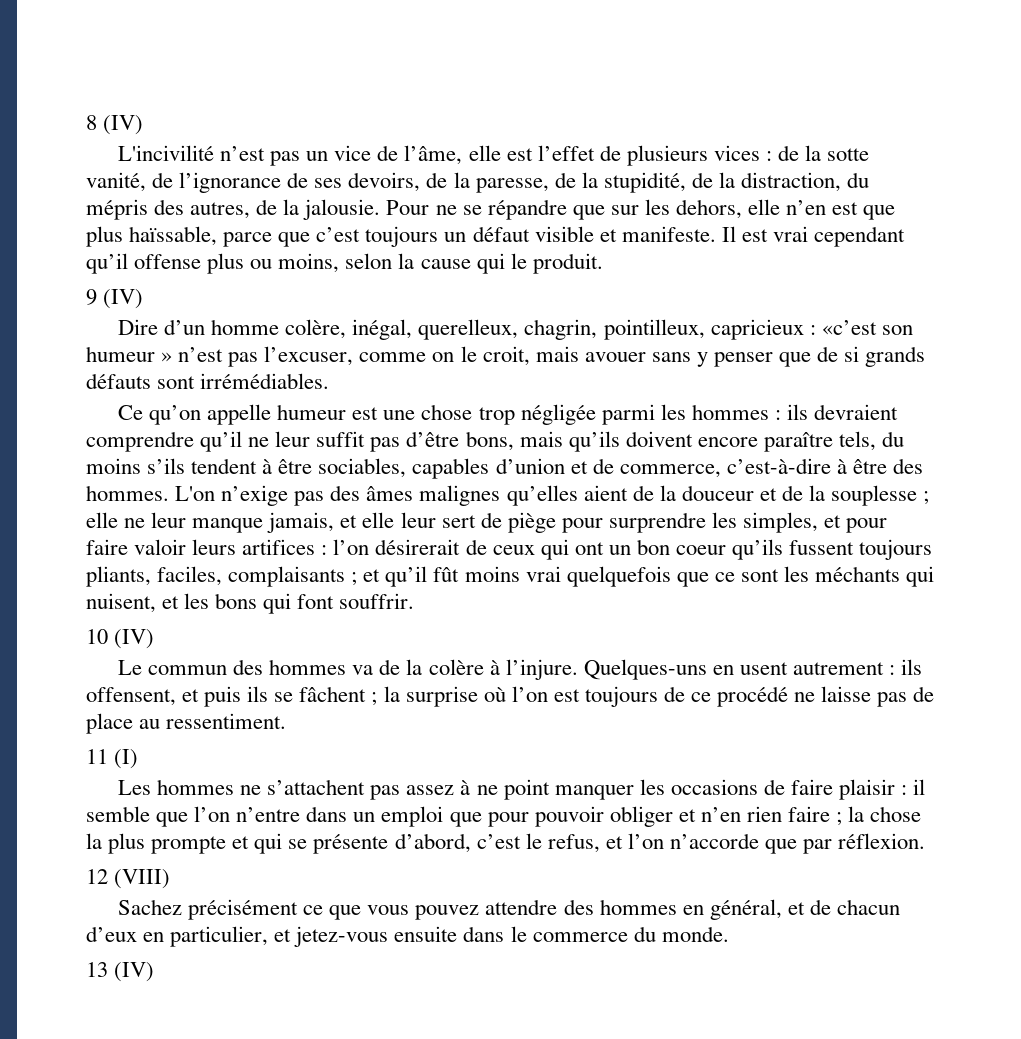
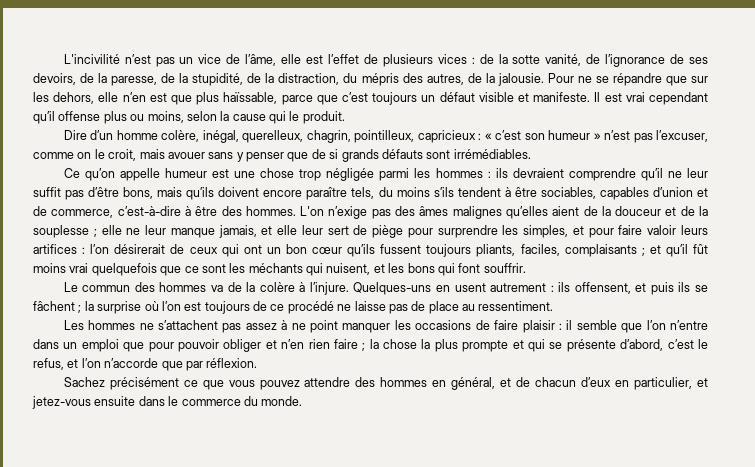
[86,115,144,135] 8 (IV) // -> (63, 59) none
[86,289,144,309] // 9 (IV) -> (345, 117) none
[821,320,877,335] «c’est -> [484,130,522,140] « c’est
[675,545,726,555] coeur -> [312,247,342,254] cœur
[86,629,155,649] // 10 (IV) -> (526, 268) none
[86,749,139,769] // 11 (I) -> (554, 306) none
[86,869,171,889] // 12 (VIII) -> (258, 363) none
[86,962,155,982] // 13 (IV) -> (303, 401) none

